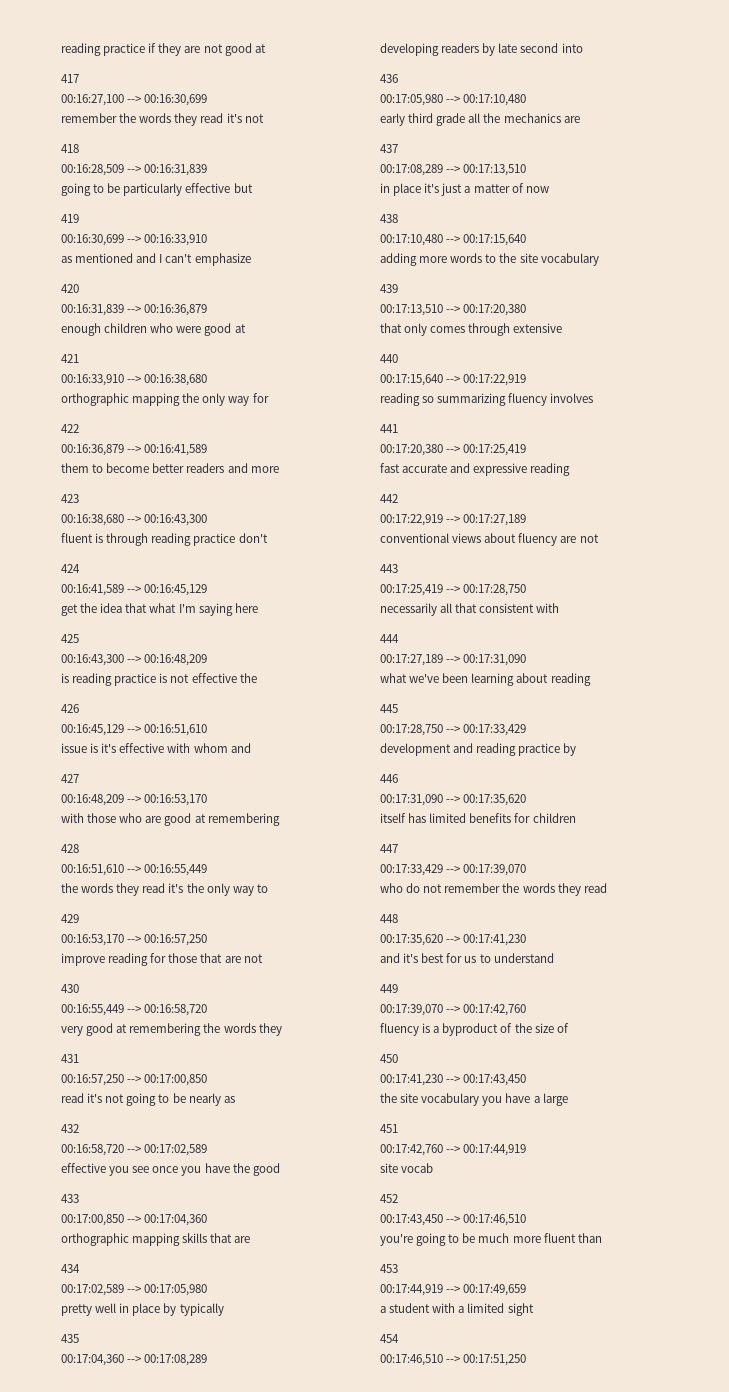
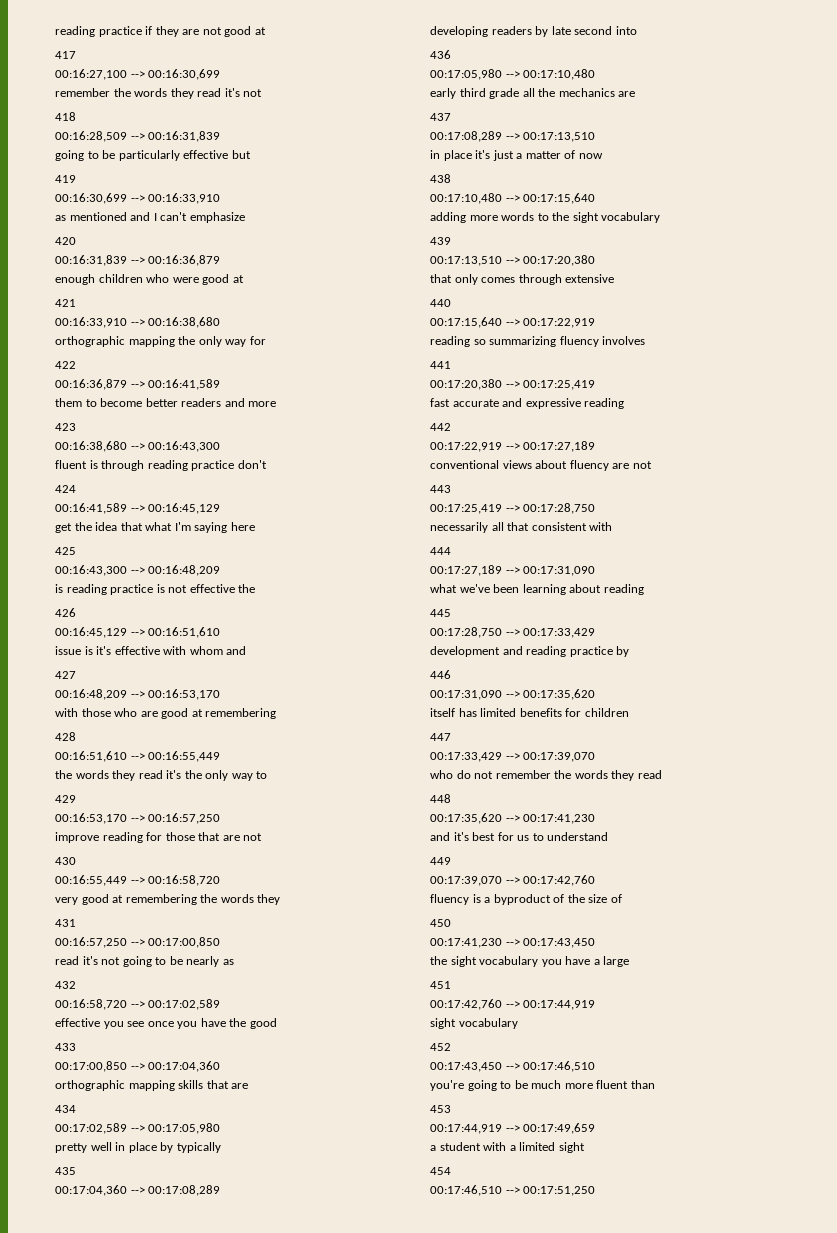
[519,253,538,263] site -> [572,212,599,223] sight
[400,1093,419,1103] site -> [450,956,477,967] sight
[380,1163,434,1173] site vocab -> [430,1018,518,1029] sight vocabulary

